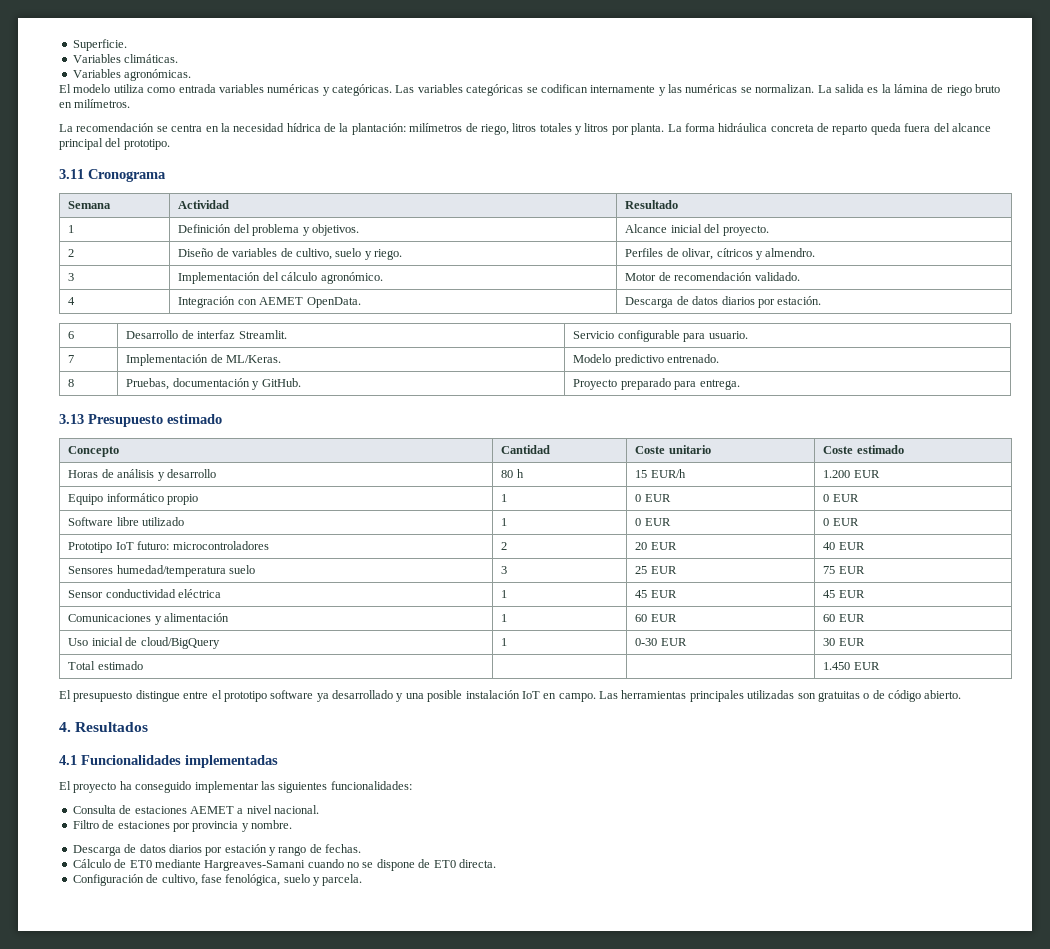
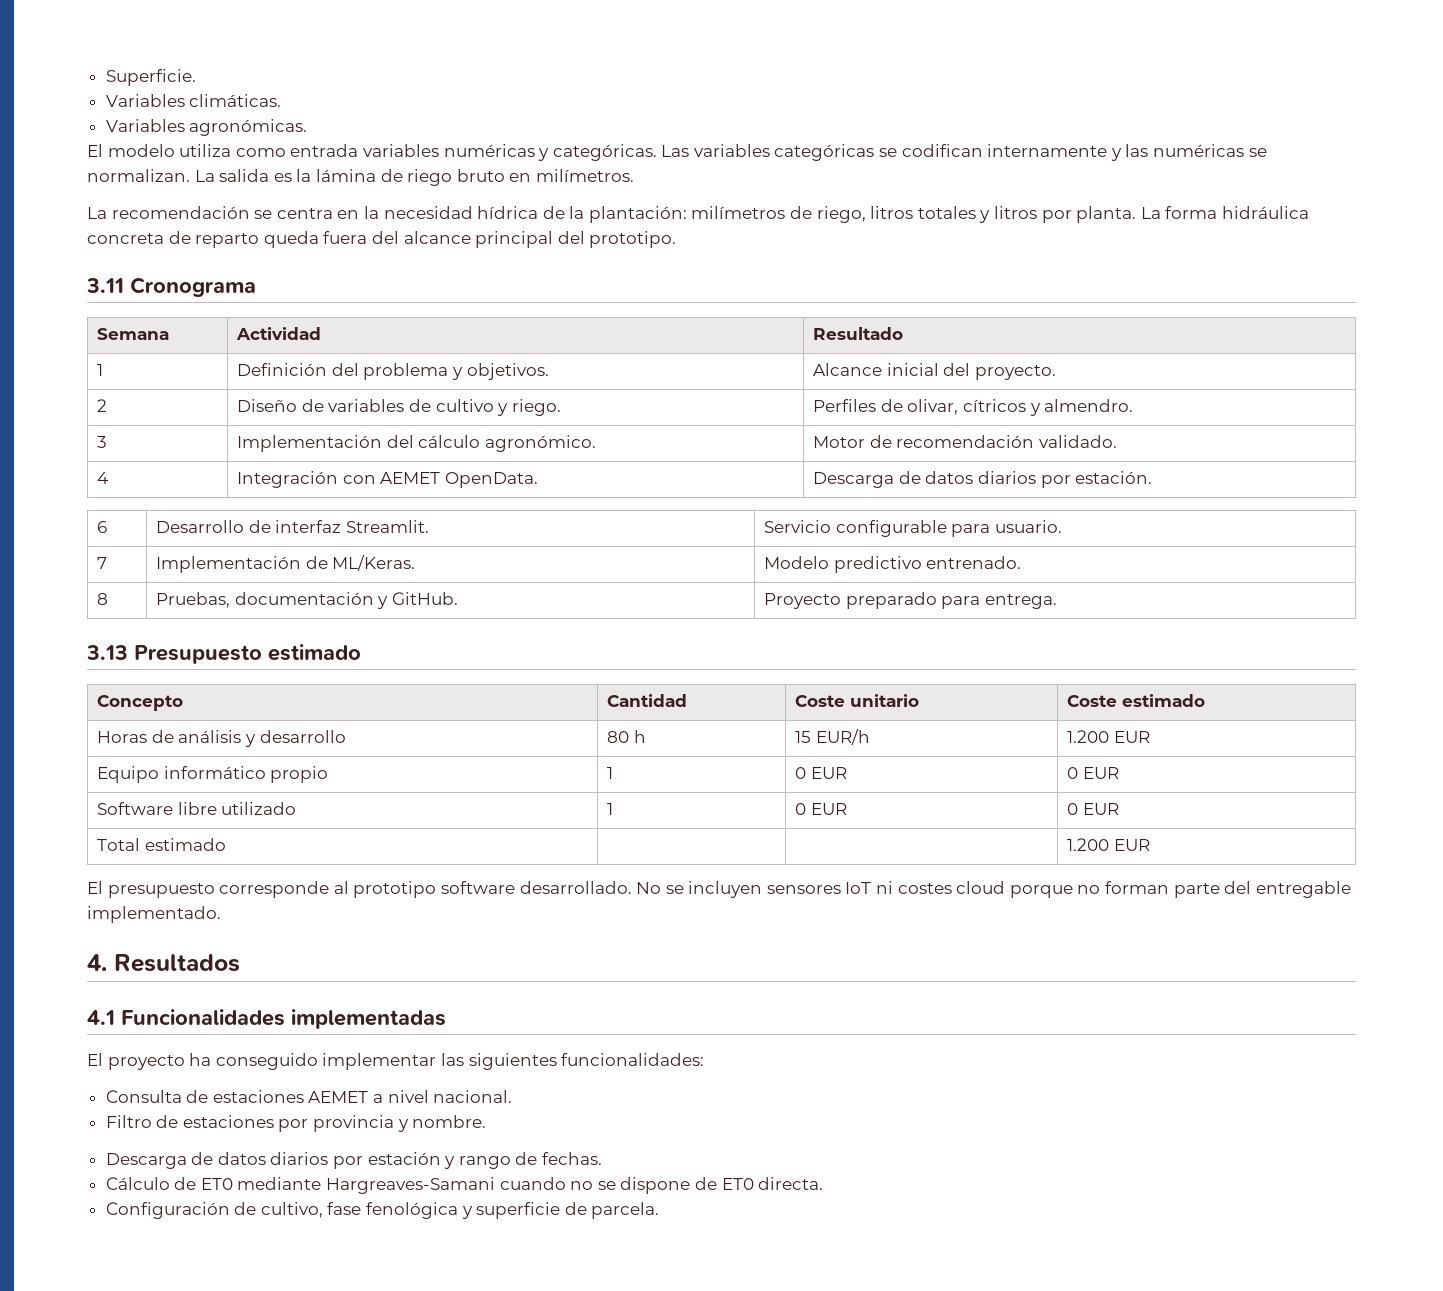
[295,248,362,260] cultivo, suelo -> [435,399,494,412] cultivo
[68,541,269,553] [501,542,508,550] [635,542,677,550] [823,542,865,550] [68,565,256,577] [501,566,508,574] [635,566,677,574] [823,566,865,574] [68,589,222,598] [501,590,508,598] [635,590,677,598] [823,590,865,598] [68,613,230,625] [501,614,508,622] [635,614,677,622] [823,614,865,622] [68,637,220,649] [501,638,508,646] [635,638,687,646] [823,638,865,646] // Prototipo IoT futuro: microcontroladores | 2 | 20 EUR | 40 EUR // Sensores humedad/temperatura suelo | 3 | 25 EUR | 75 EUR // Sensor conductividad eléctrica | 1 | 45 EUR | 45 EUR // Comunicaciones y alimentación | 1 | 60 EUR | 60 EUR // Uso inicial de cloud/BigQuery | 1 | 0-30 EUR | 30 EUR -> (1119, 809) none
[823,662,851,670] 1.450 -> [1067,838,1110,851] 1.200
[135,690,962,702] distingue entre el prototipo software ya desarrollado y una posible instalación IoT en campo. Las herramientas principales utilizadas son gratuitas o de código abierto. -> [219,881,1351,898] [87,906,221,923] corresponde al prototipo software desarrollado. No se incluyen sensores IoT ni costes cloud porque no forman parte del entregable implementado.
[225,874,320,886] fenológica, suelo y -> [366,1202,587,1219] fenológica y superficie de

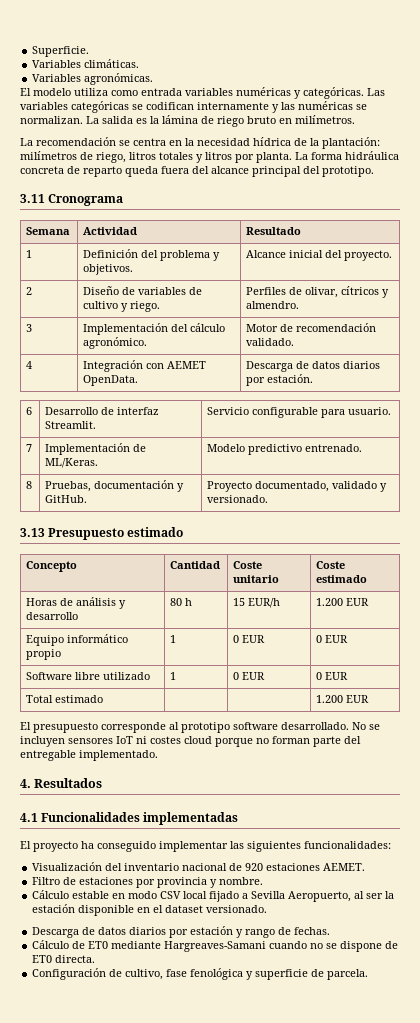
[845,592,1057,609] preparado para entrega. -> [255,481,388,492] [207,495,269,503] documentado, validado y versionado.
[105,1090,513,1103] Consulta de estaciones AEMET a nivel nacional. -> [32,862,366,871] Visualización del inventario nacional de 920 estaciones AEMET.
(487, 1121) none -> [32,890,395,902] [32,904,268,916] // Cálculo estable en modo CSV local fijado a Sevilla Aeropuerto, al ser la estación disponible en el dataset versionado.

